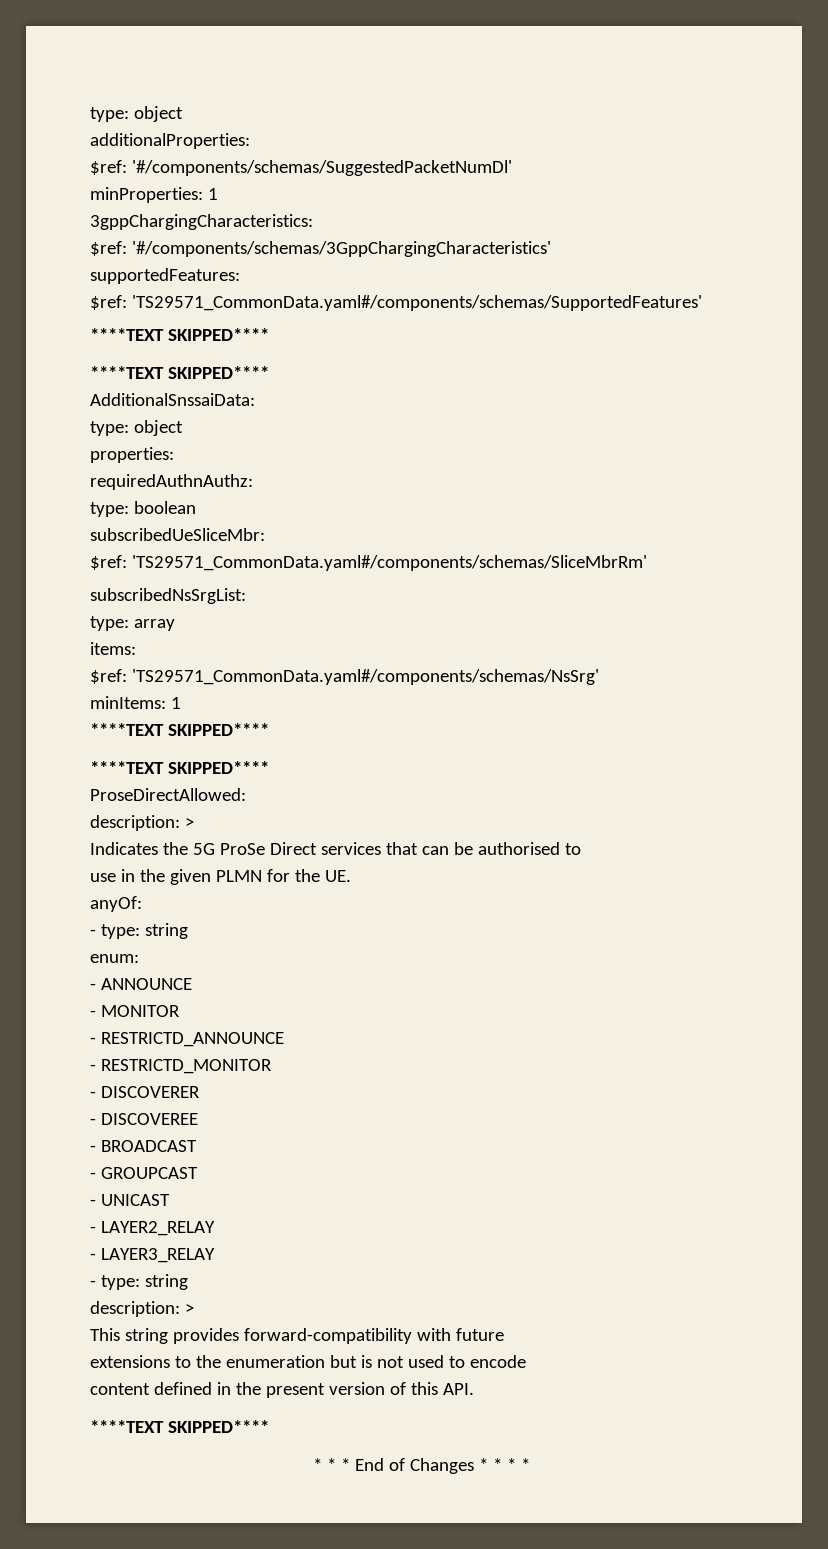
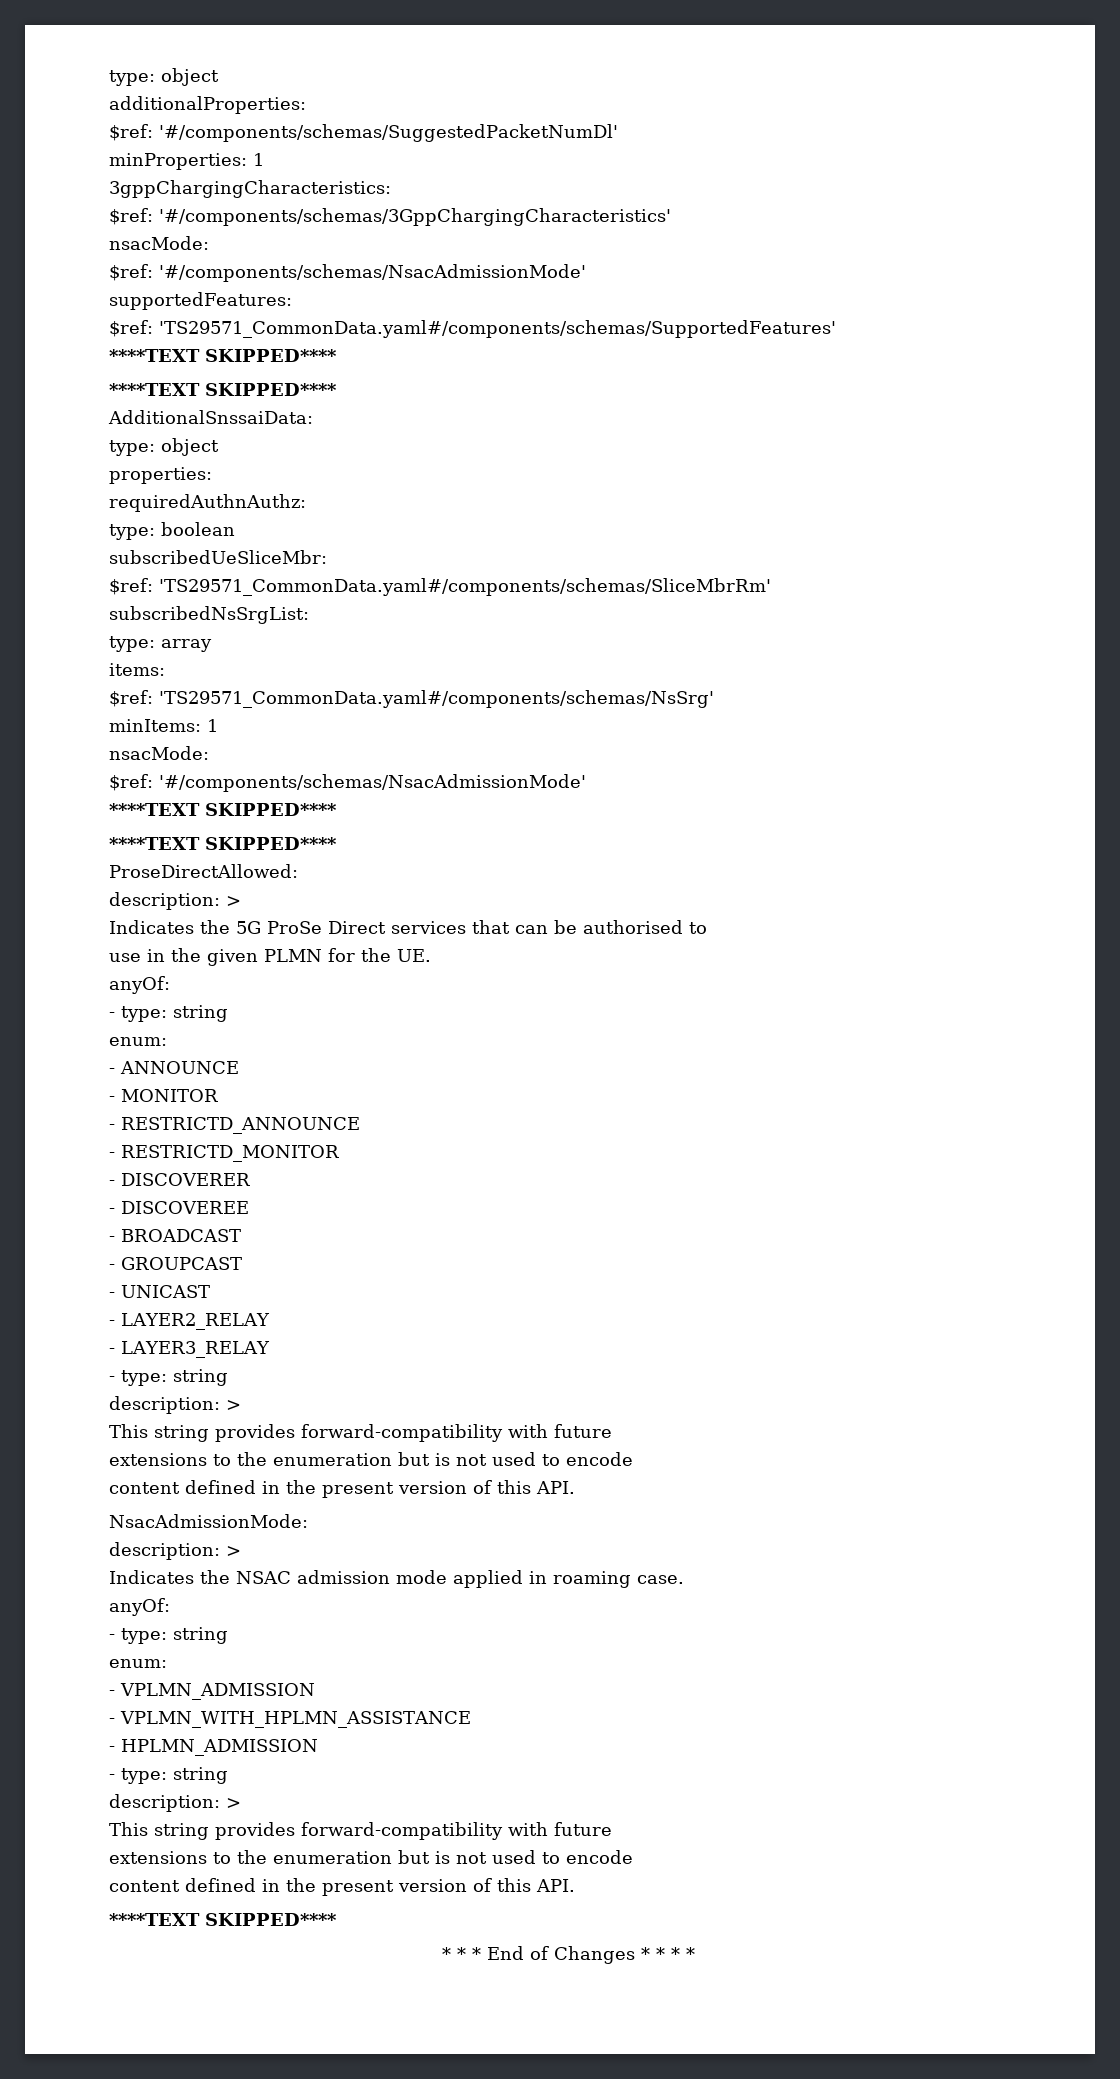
(551, 249) none -> [109,236,209,250] [109,264,586,282] // nsacMode: // $ref: '#/components/schemas/NsacAdmissionMode'
(181, 703) none -> [109,746,209,760] [109,774,586,792] // nsacMode: // $ref: '#/components/schemas/NsacAdmissionMode'
(474, 1389) none -> [109,1514,308,1528] [109,1542,241,1560] [109,1570,684,1588] [109,1598,170,1616] [109,1627,228,1644] [109,1659,167,1668] [109,1683,315,1700] [109,1711,471,1728] [109,1739,318,1756] [109,1767,228,1784] [109,1794,241,1812] [109,1822,612,1840] [109,1850,633,1864] [109,1878,575,1896] // NsacAdmissionMode: // description: > // Indicates the NSAC admission mode applied in roaming case. // anyOf: // - type: string // enum: // - VPLMN_ADMISSION // - VPLMN_WITH_HPLMN_ASSISTANCE // - HPLMN_ADMISSION // - type: string // description: > // This string provides forward-compatibility with future // extensions to the enumeration but is not used to encode // content defined in the present version of this API.

